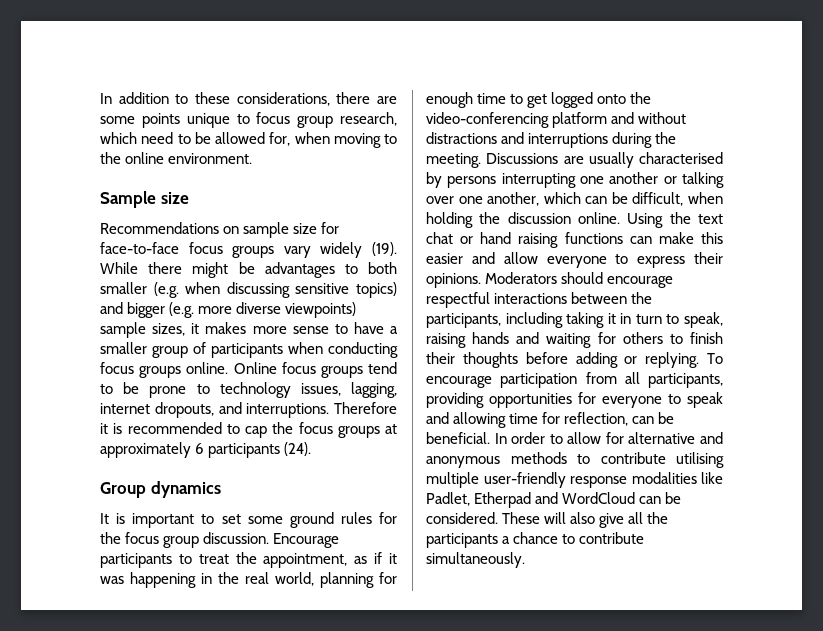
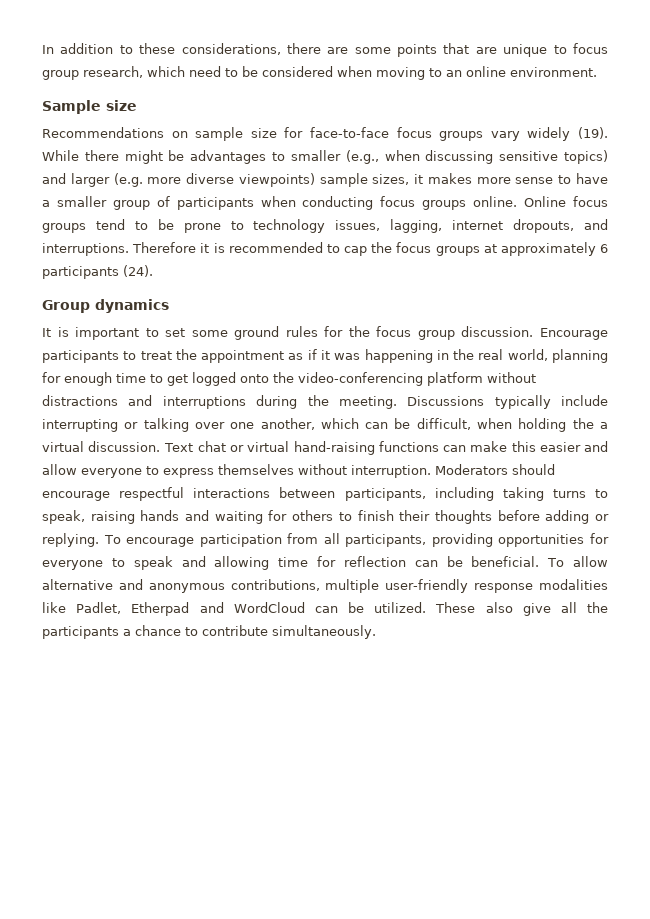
(180, 120) none -> [443,43,497,54] that are
[215,132,291,146] allowed for, -> [262,66,333,77] considered
[100,152,121,164] the -> [446,70,462,77] an
[367,262,397,274] [100,282,179,298] both smaller (e.g. -> [290,150,379,164] smaller (e.g.,
[127,302,166,318] bigger -> [70,173,110,187] larger
[263,553,348,568] appointment, -> [201,350,285,363] appointment
[611,112,635,124] and -> (483, 379) none
[563,152,723,168] [426,172,659,188] are usually characterised by persons interrupting one another -> [494,395,608,409] [42,419,118,432] typically include interrupting
[507,212,723,228] [426,232,559,248] discussion online. Using the text chat or hand raising -> [600,422,608,429] [42,441,375,455] a virtual discussion. Text chat or virtual hand-raising
[694,252,723,264] [426,273,481,288] their opinions. -> [218,464,431,478] themselves without interruption.
[631,292,653,304] the -> (336, 492) none
[607,313,662,324] it in turn -> [552,489,586,498] turns
[564,412,629,426] reflection, -> [343,556,406,567] reflection
[494,432,723,444] [426,452,724,468] In order to allow for alternative and anonymous methods to contribute utilising -> [547,556,609,567] [42,579,320,593] To allow alternative and anonymous contributions,
[426,512,567,524] considered. These will -> [374,602,476,613] utilized. These

